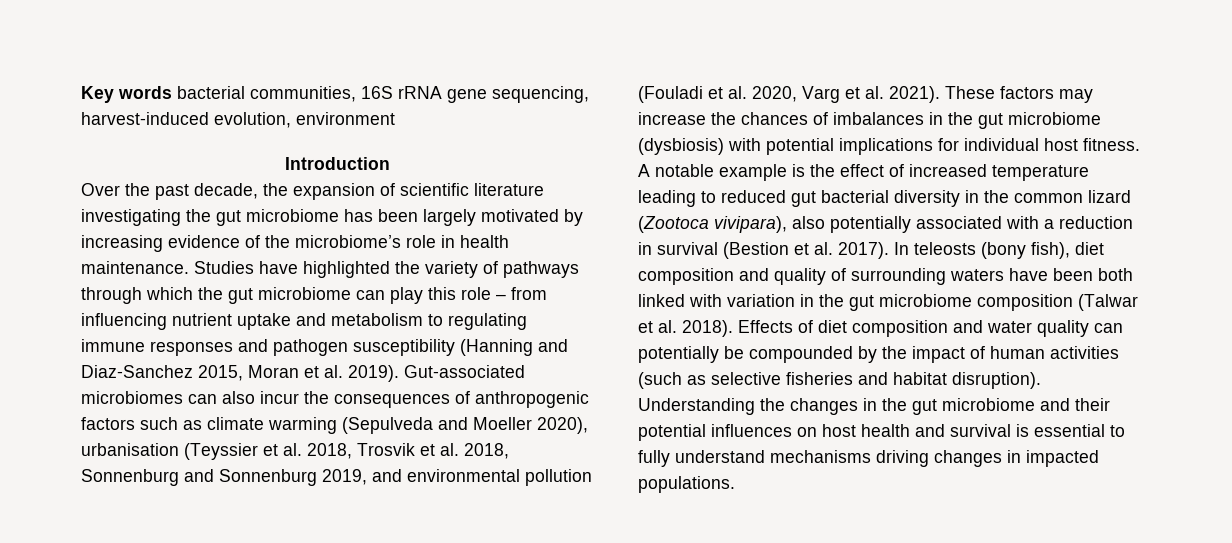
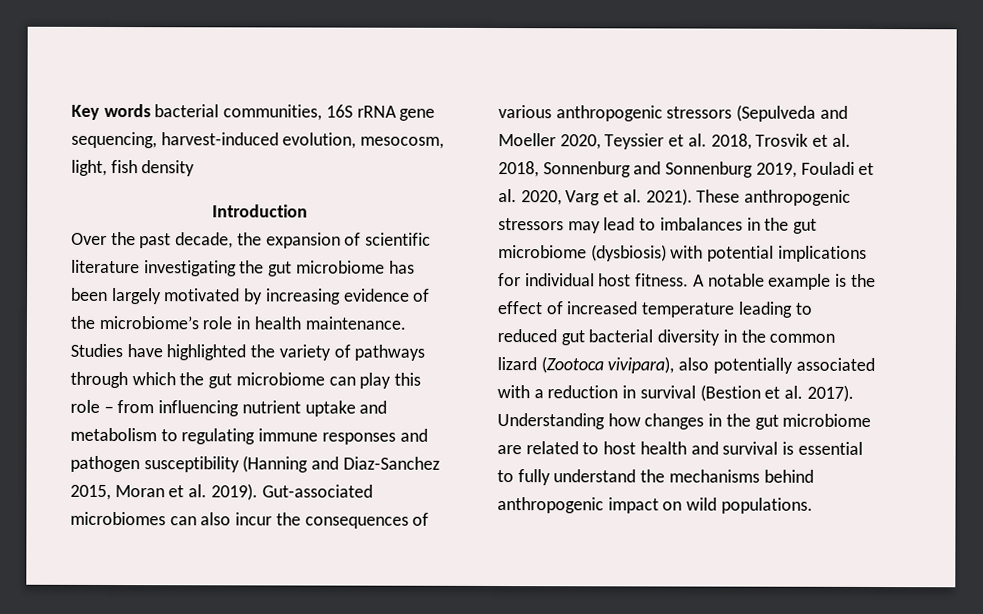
[296,112,395,125] environment -> [360,136,445,149] [71,159,196,177] mesocosm, light, fish density
[475,391,589,408] [81,417,588,434] [81,443,258,460] anthropogenic factors such as climate warming (Sepulveda and Moeller 2020), urbanisation (Teyssier -> [498,104,848,122] [498,133,665,150] various anthropogenic stressors (Sepulveda and Moeller 2020, Teyssier
[372,469,592,486] [638,86,703,103] and environmental pollution (Fouladi -> [800,161,855,175] Fouladi
[1000,86,1093,103] [638,112,828,125] factors may increase the chances of -> [744,189,852,206] [498,217,657,234] anthropogenic stressors may lead to
[894,242,1104,259] [638,268,1133,285] [638,294,1138,311] [638,320,1123,337] [638,346,1119,363] [638,372,1041,389] [638,398,785,415] In teleosts (bony fish), diet composition and quality of surrounding waters have been both linked with variation in the gut microbiome composition (Talwar et al. 2018). Effects of diet composition and water quality can potentially be compounded by the impact of human activities (such as selective fisheries and habitat disruption). Understanding the -> [497,413,641,430] Understanding how
[1040,398,1110,411] [638,424,817,441] and their potential influences on -> [497,441,600,455] are related to
[770,450,1099,467] mechanisms driving changes in impacted -> [640,469,814,483] [497,497,718,514] the mechanisms behind anthropogenic impact on wild

